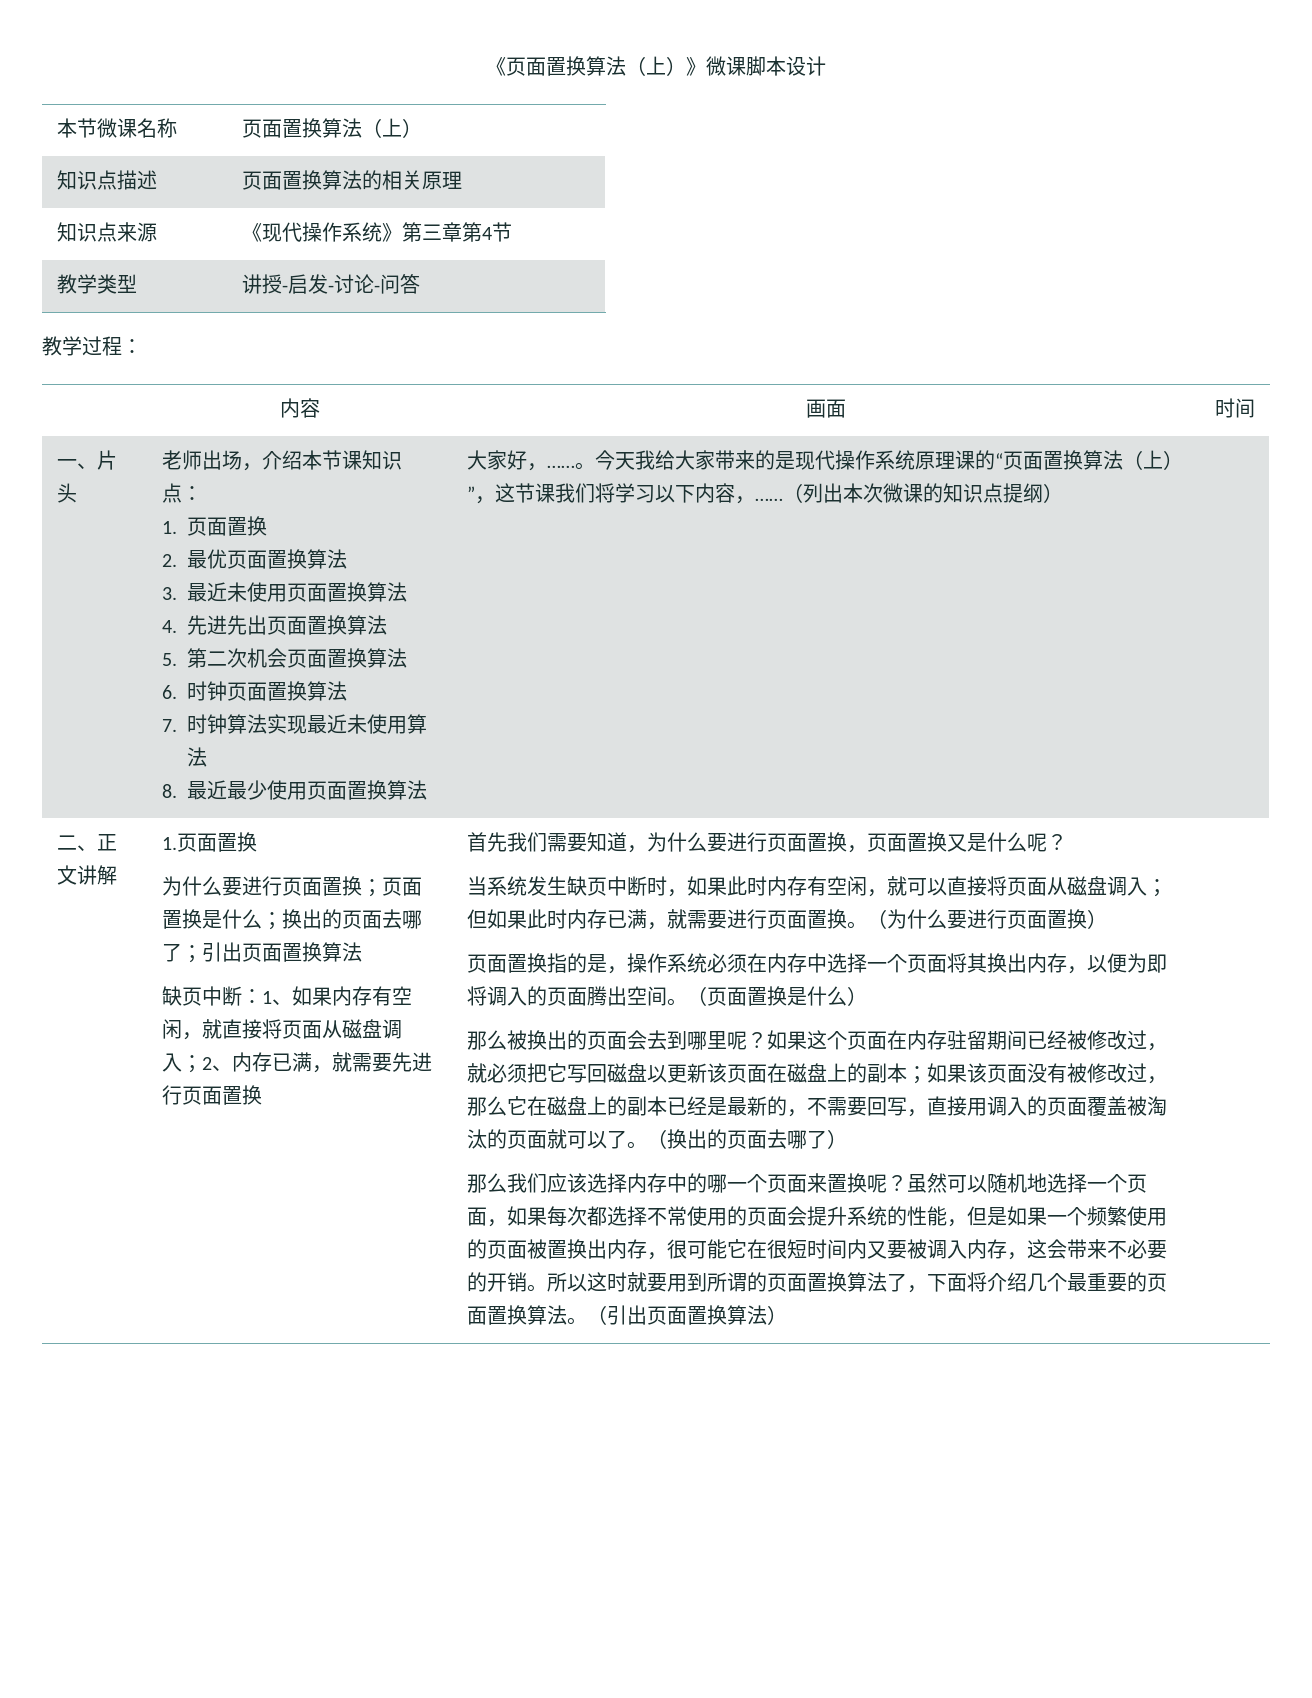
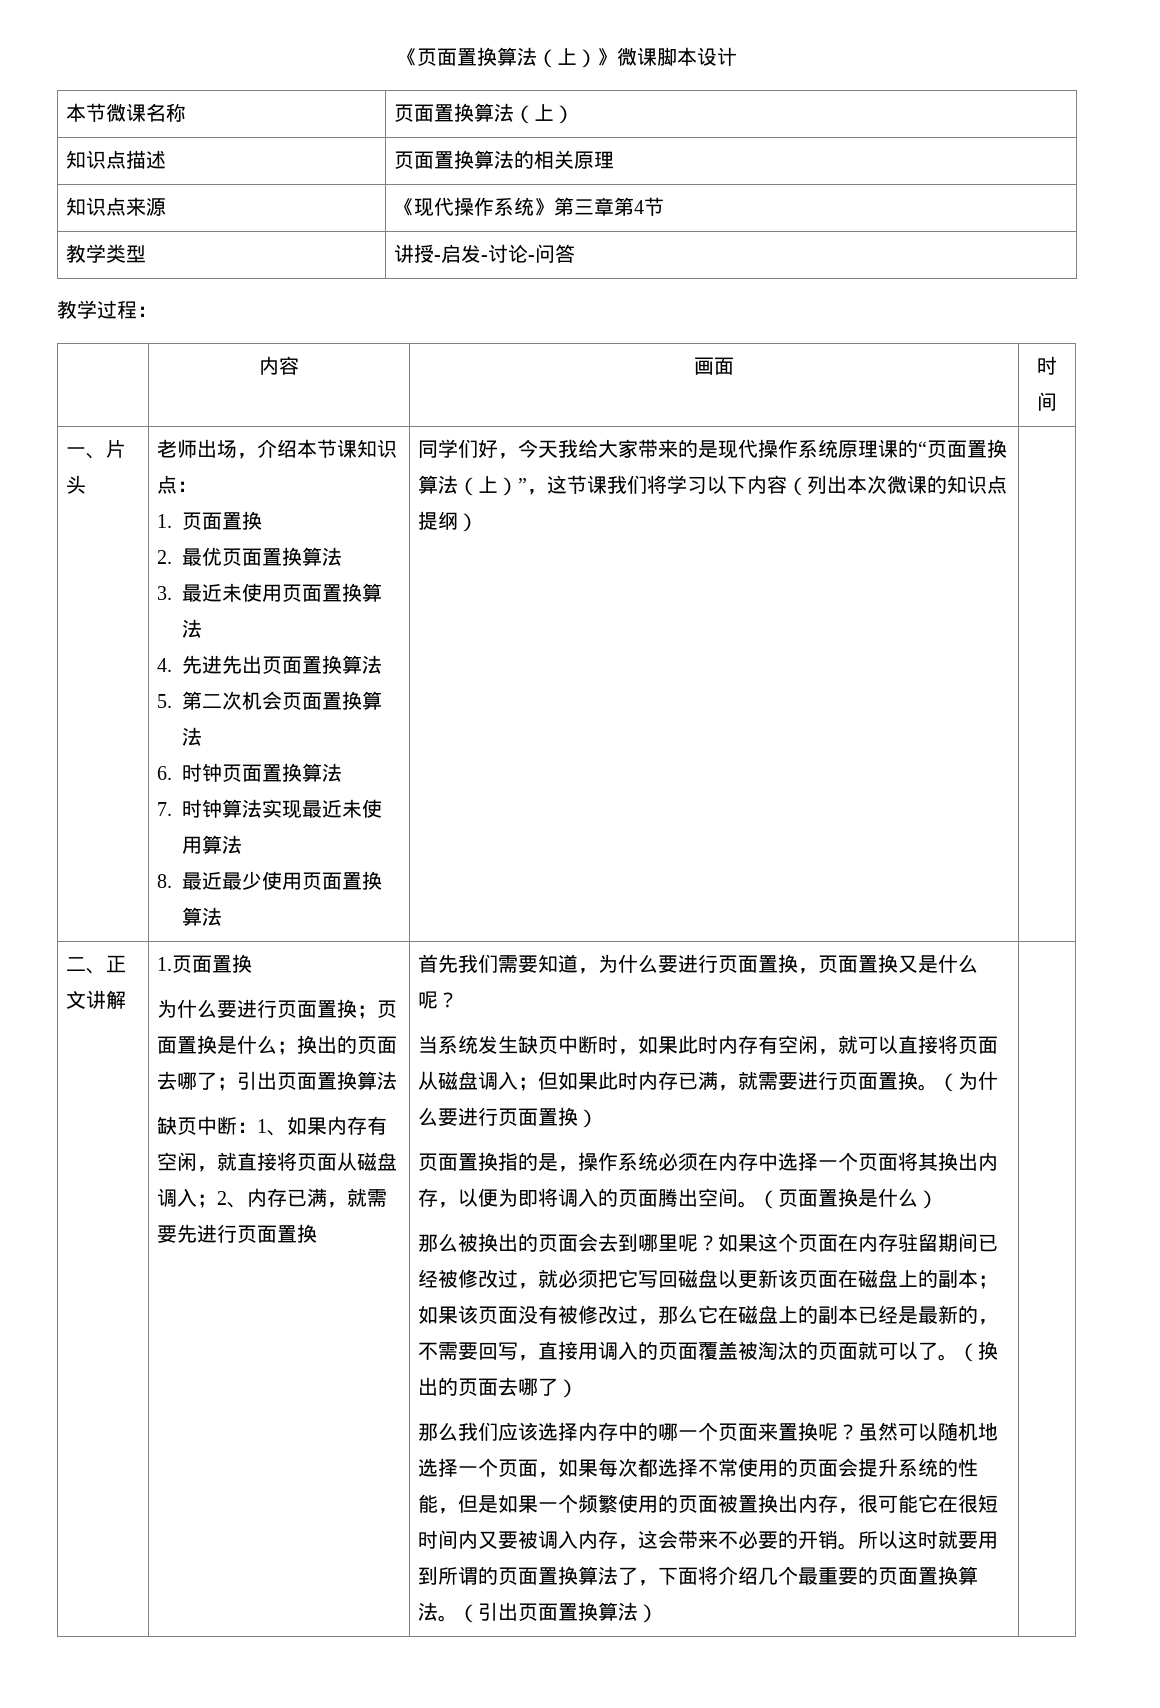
[466,450,595,471] 大家好，……。 -> [418,439,519,459] 同学们好，
[734,496,783,504] ，…… -> (788, 484) none

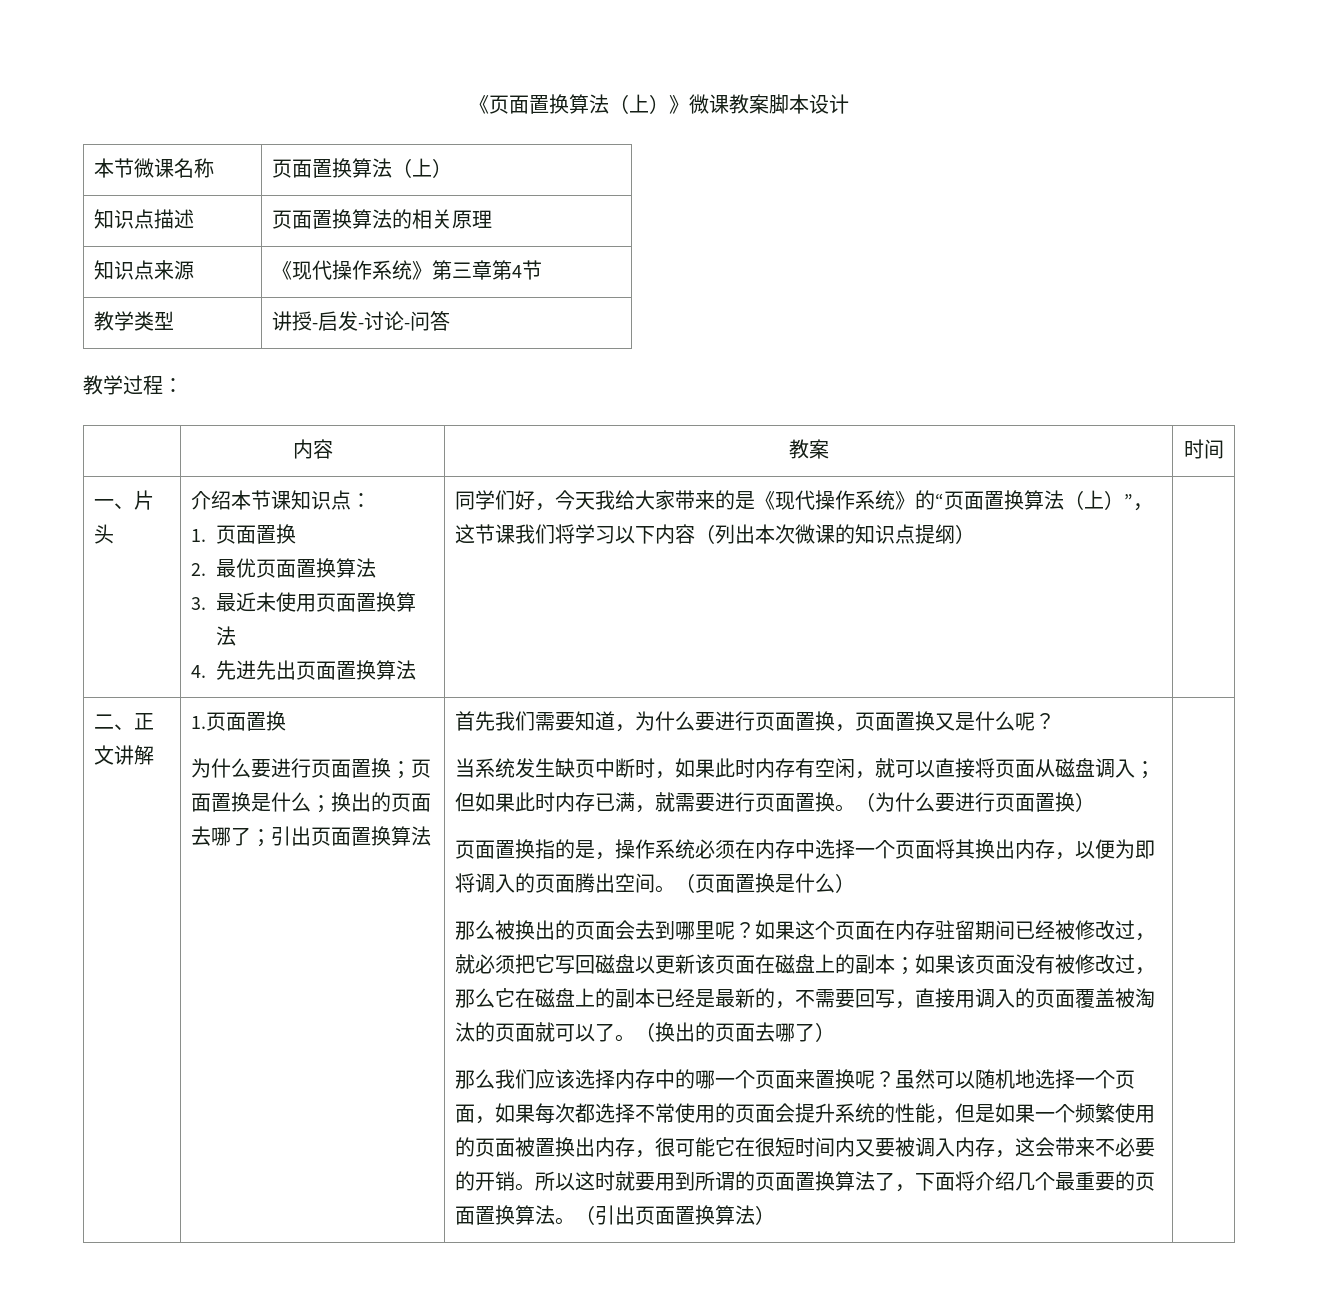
(657, 56) none -> [729,94,769,114] 教案
[694,357,734,375] 画面 -> [788,439,829,459] 教案
[157,439,258,459] 老师出场， -> (115, 534) none
[157,691,383,710] [182,727,203,746] [157,763,343,782] [157,799,383,819] [182,835,243,854] [157,871,383,890] [182,907,223,926] // 5.第二次机会页面置换算法 // 6.时钟页面置换算法 // 7.时钟算法实现最近未使用算法 // 8.最近最少使用页面置换算法 -> (417, 670) none
[718,439,899,459] 现代操作系统原理课 -> [755,490,916,510] 《现代操作系统》
[157,1116,388,1136] [157,1152,398,1172] [157,1188,388,1208] [157,1224,318,1243] // 缺页中断：1、如果内存有空闲，就直接将页面从磁盘调入；2、内存已满，就需要先进行页面置换 -> (432, 836) none

